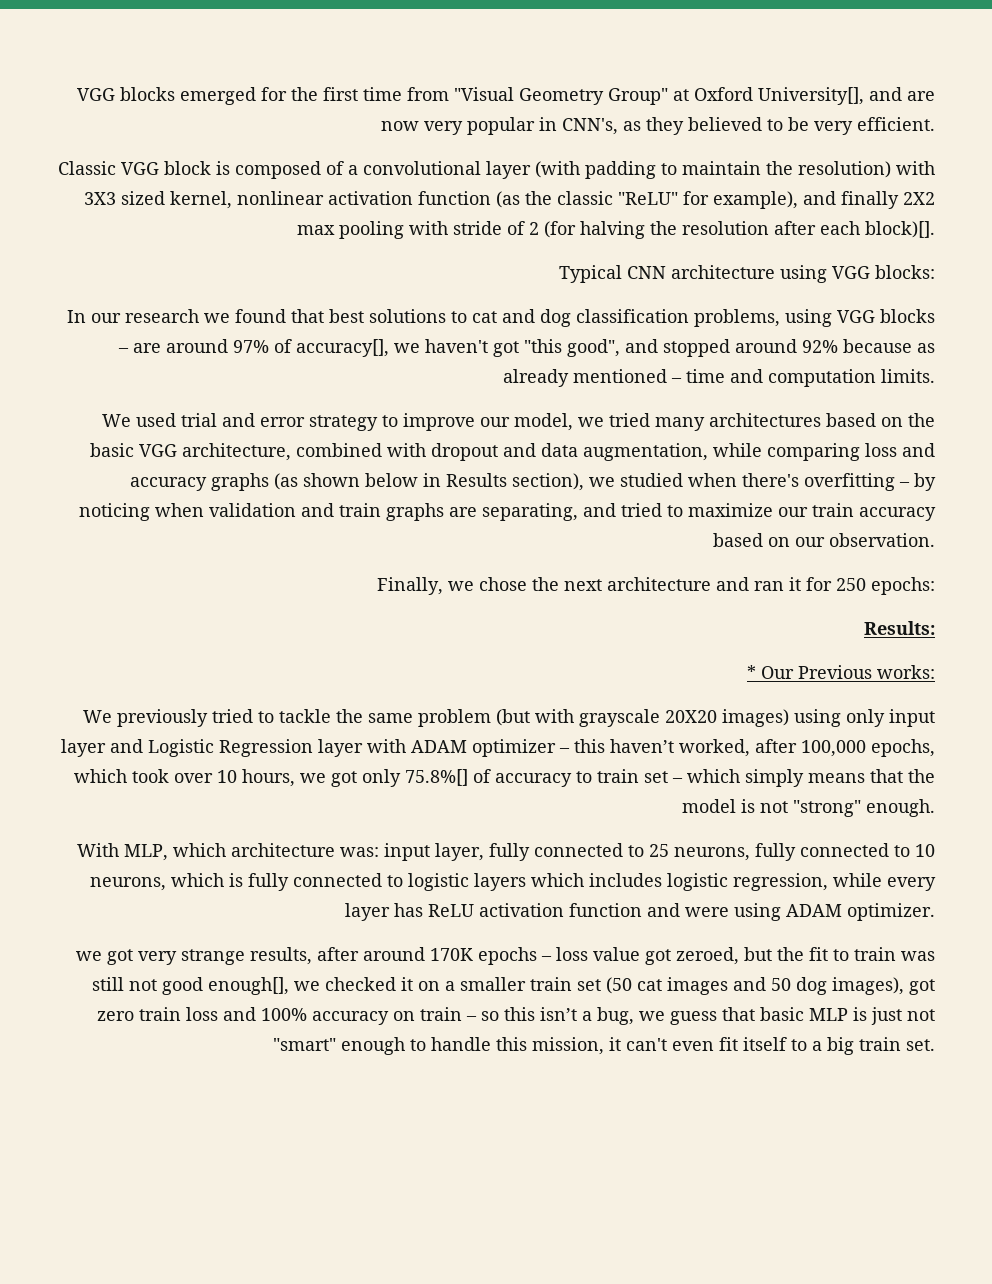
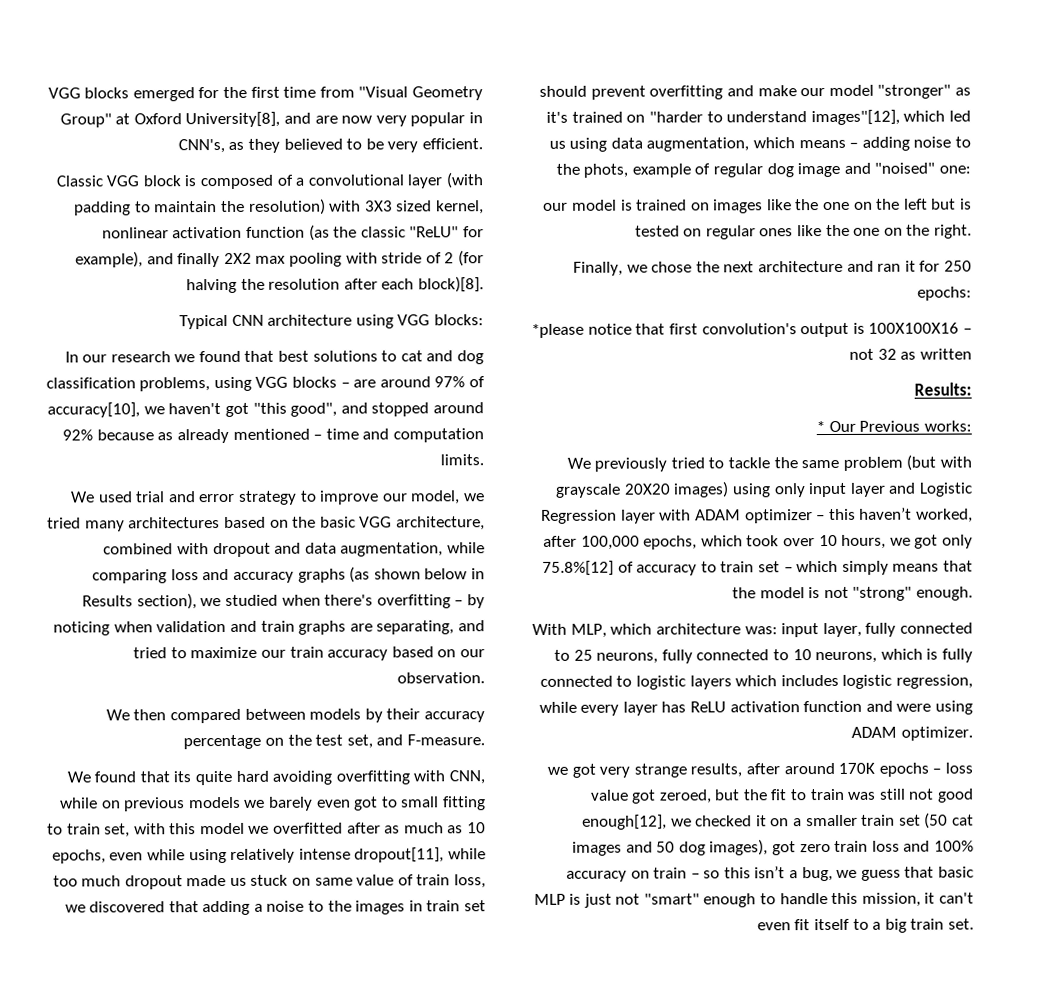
[758,87,864,105] University[], -> [185,111,281,128] University[8],
[865,221,935,238] block)[]. -> [417,276,484,293] block)[8].
[296,339,389,357] accuracy[], -> [47,402,141,418] accuracy[10],
(935, 540) none -> [105,708,485,724] [183,734,485,750] [66,770,485,786] [60,796,486,812] [46,822,486,838] [51,847,486,864] [52,874,486,890] [64,900,486,916] [539,84,971,100] [546,109,971,126] [548,136,971,152] [555,162,971,178] [543,198,972,214] [634,224,972,240] // We then compared between models by their accuracy percentage on the test set, and F-measure. // We found that its quite hard avoiding overfitting with CNN, while on previous models we barely even got to small fitting to train set, with this model we overfitted after as much as 10 epochs, even while using relatively intense dropout[11], while too much dropout made us stuck on same value of train loss, we discovered that adding a noise to the images in train set should prevent overfitting and make our model "stronger" as it's trained on "harder to understand images"[12], which led us using data augmentation, which means – adding noise to the phots, example of regular dog image and "noised" one: // our model is trained on images like the one on the left but is tested on regular ones like the one on the right.
(935, 586) none -> [531,322,972,338] [849,348,972,360] // *please notice that first convolution's output is 100X100X16 – not 32 as written
[405,769,468,786] 75.8%[] -> [542,560,615,576] 75.8%[12]
[208,977,289,995] enough[], -> [582,814,668,830] enough[12],

